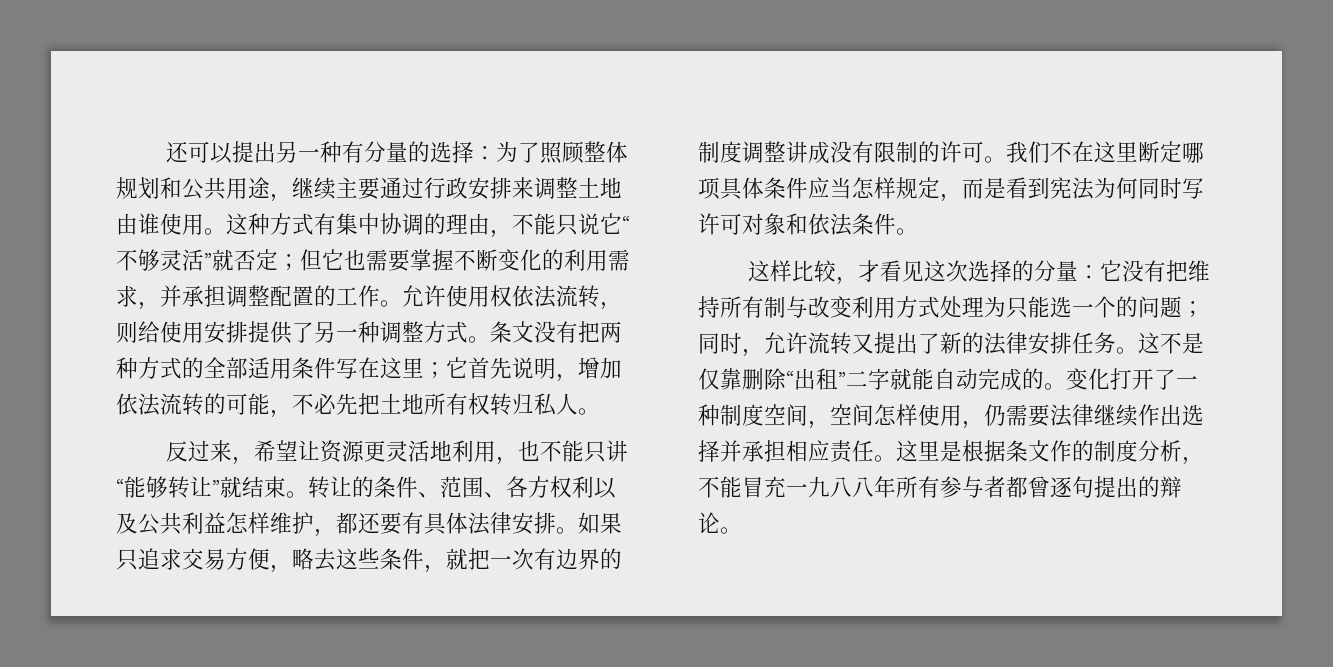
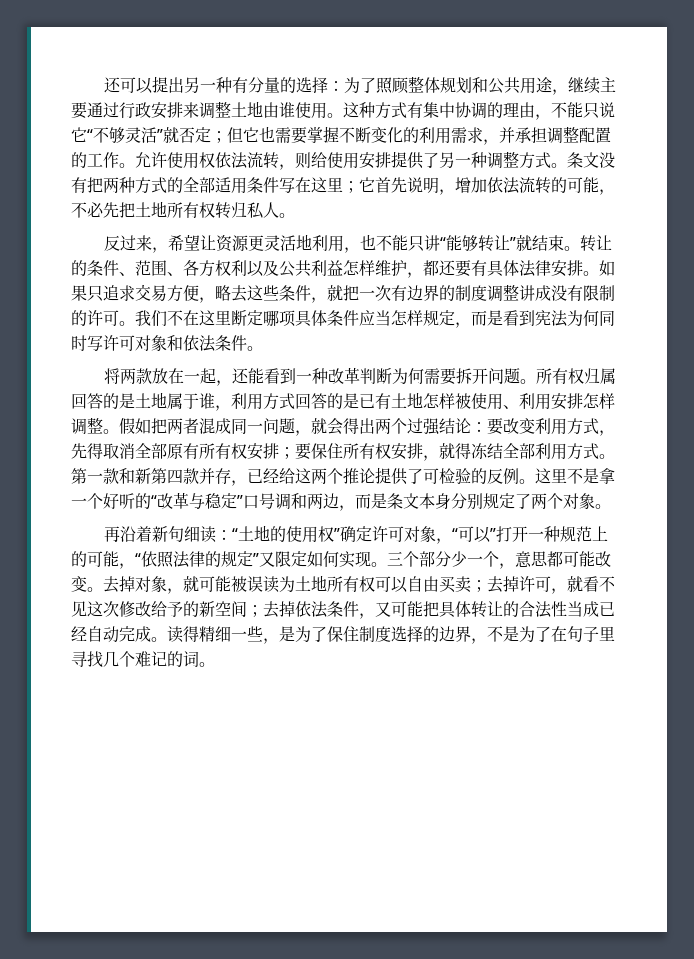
[748,260,1211,285] [698,296,1204,319] [698,332,1204,357] [698,368,1198,391] [698,404,1204,429] [698,440,1204,465] [698,476,1182,498] [698,512,720,534] 这样比较，才看见这次选择的分量：它没有把维持所有制与改变利用方式处理为只能选一个的问题；同时，允许流转又提出了新的法律安排任务。这不是仅靠删除“出租”二字就能自动完成的。变化打开了一种制度空间，空间怎样使用，仍需要法律继续作出选择并承担相应责任。这里是根据条文作的制度分析，不能冒充一九八八年所有参与者都曾逐句提出的辩论 -> [103,367,616,386] [71,392,615,411] [71,417,615,436] [71,443,615,461] [71,467,615,486] [71,492,611,511] [103,525,608,544] [71,551,611,569] [71,575,615,594] [71,601,615,619] [71,626,615,644] [71,651,199,668] 将两款放在一起，还能看到一种改革判断为何需要拆开问题。所有权归属回答的是土地属于谁，利用方式回答的是已有土地怎样被使用、利用安排怎样调整。假如把两者混成同一问题，就会得出两个过强结论：要改变利用方式，先得取消全部原有所有权安排；要保住所有权安排，就得冻结全部利用方式。第一款和新第四款并存，已经给这两个推论提供了可检验的反例。这里不是拿一个好听的“改革与稳定”口号调和两边，而是条文本身分别规定了两个对象。 // 再沿着新句细读：“土地的使用权”确定许可对象，“可以”打开一种规范上的可能，“依照法律的规定”又限定如何实现。三个部分少一个，意思都可能改变。去掉对象，就可能被误读为土地所有权可以自由买卖；去掉许可，就看不见这次修改给予的新空间；去掉依法条件，又可能把具体转让的合法性当成已经自动完成。读得精细一些，是为了保住制度选择的边界，不是为了在句子里寻找几个难记的词

